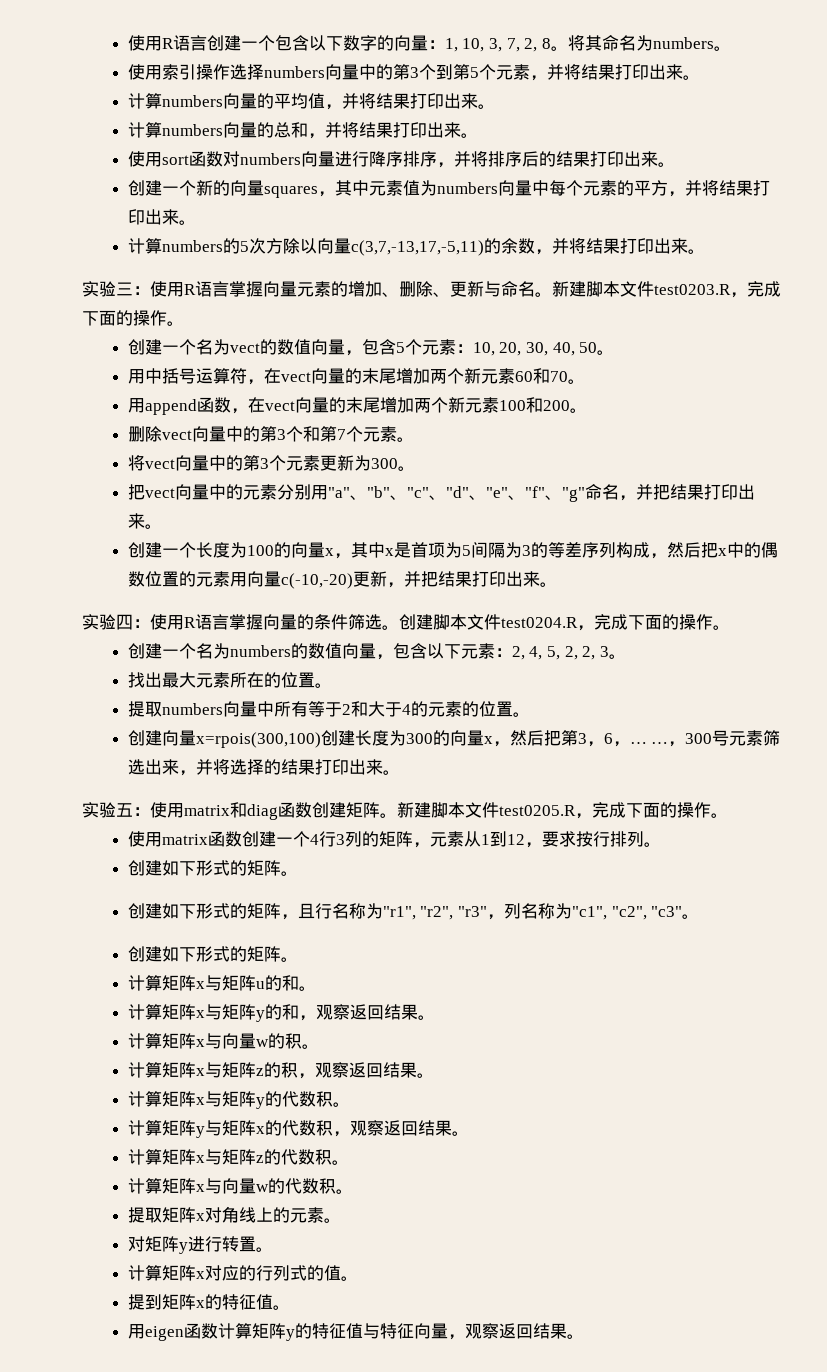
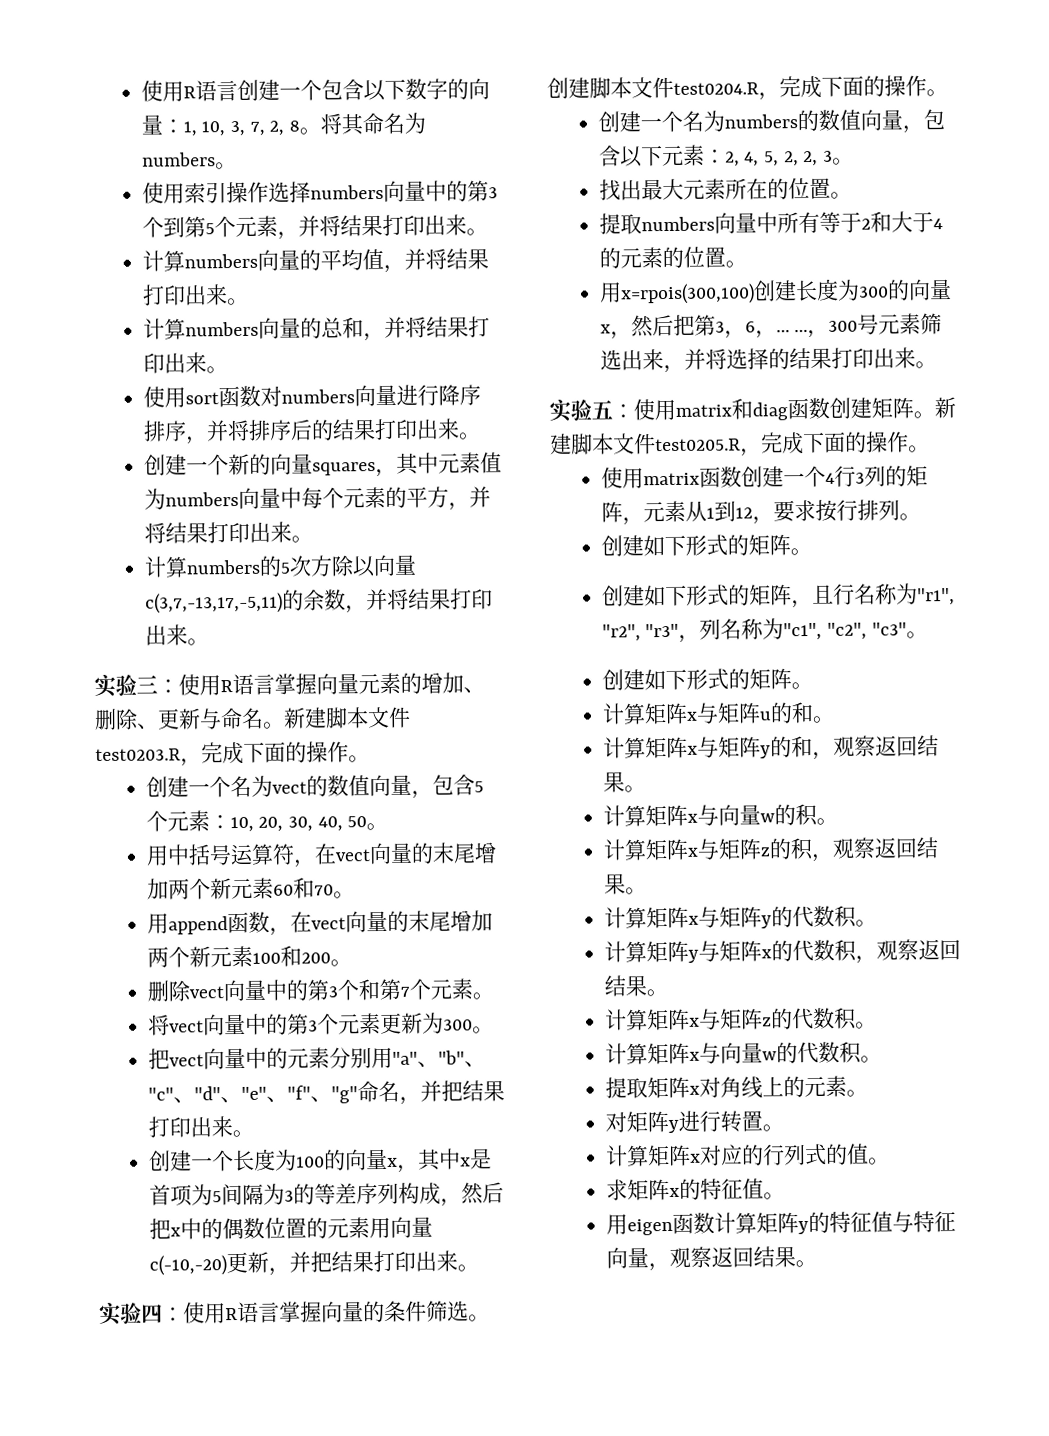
[127,730,196,746] 创建向量 -> [598,282,622,303] 用
[127,1294,162,1310] 提到 -> [605,1179,628,1201] 求

